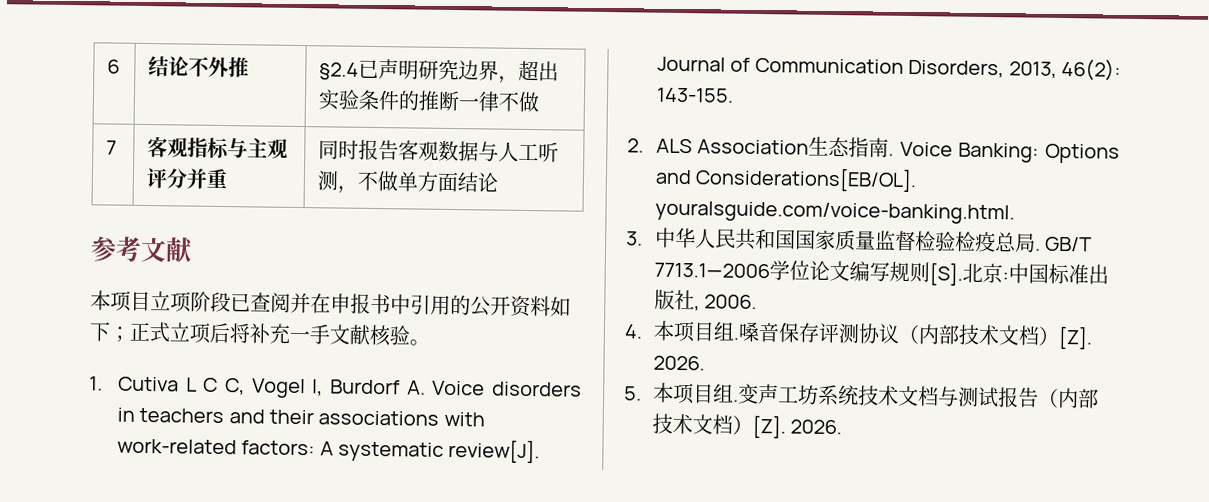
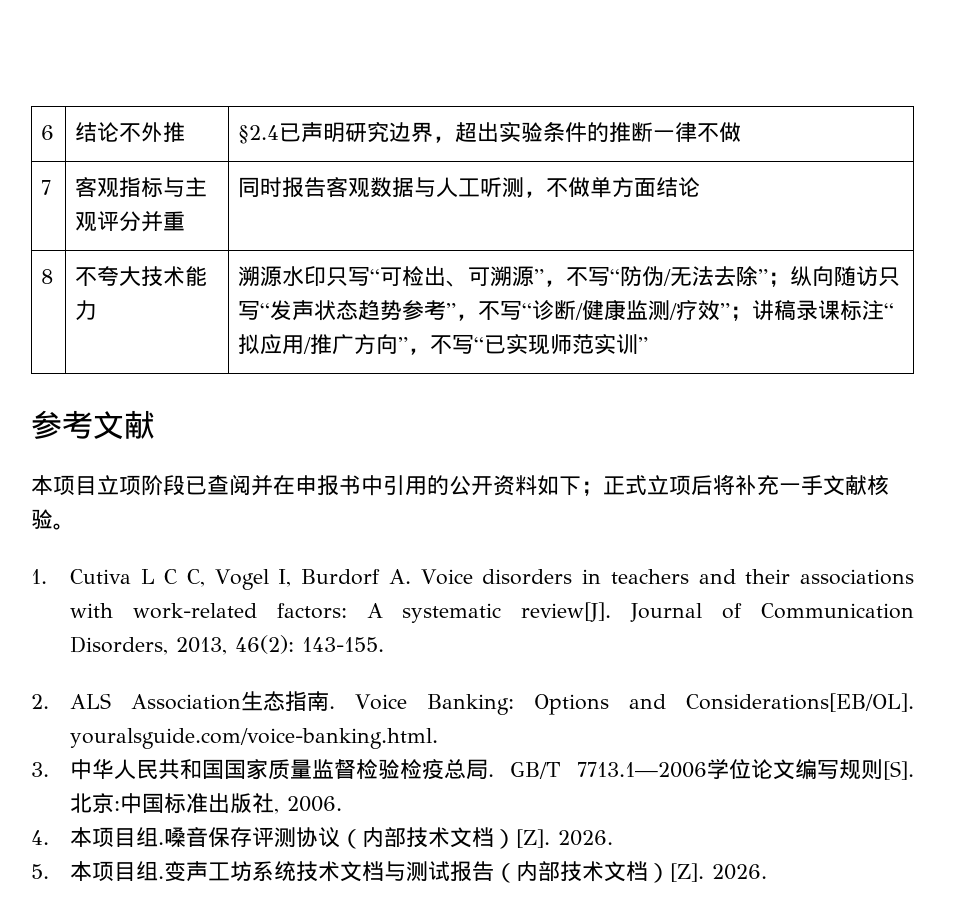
(500, 182) none -> [41,269,54,284] [75,266,208,287] [75,300,98,321] [238,266,901,287] [238,300,895,321] [238,334,649,355] // 8 | 不夸大技术能力 | 溯源水印只写“可检出、可溯源”，不写“防伪/无法去除”；纵向随访只写“发声状态趋势参考”，不写“诊断/健康监测/疗效”；讲稿录课标注“拟应用/推广方向”，不写“已实现师范实训”

